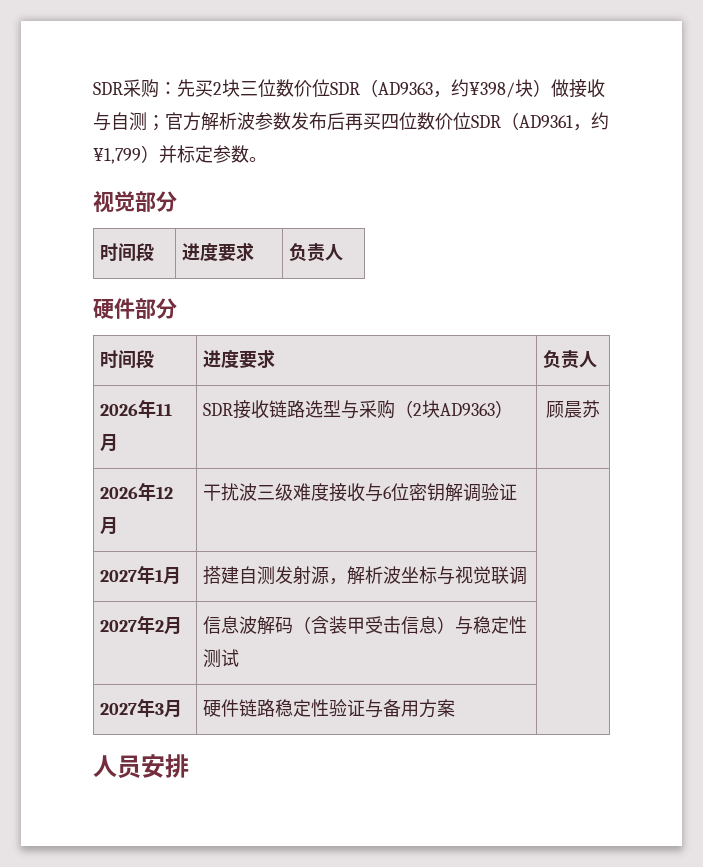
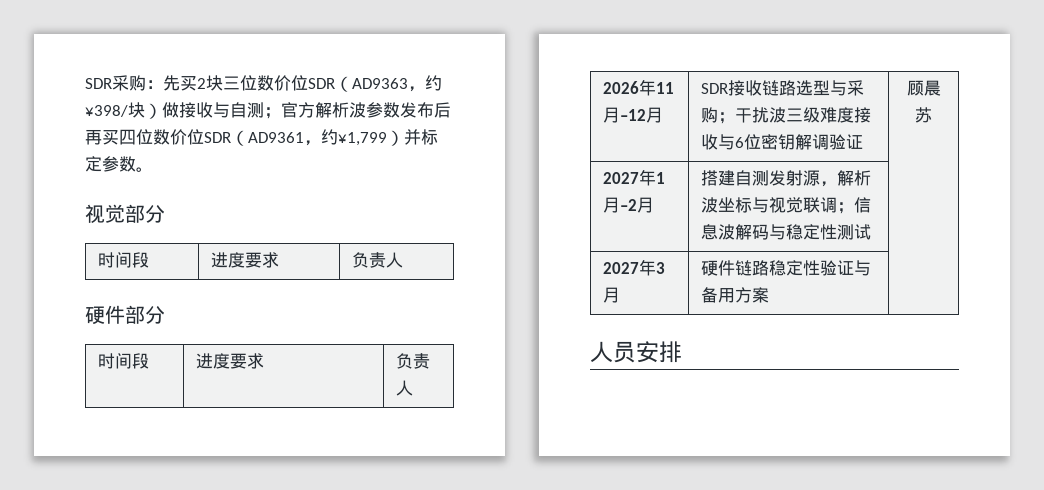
(119, 443) none -> [620,107,664,123] –12月
[395,400,514,418] [546,400,600,418] [100,482,174,501] [100,517,119,535] （2块AD9363） | 顾晨苏 // 2026年12月 | -> [718,112,736,124] ；
(518, 492) none -> [906,80,941,96] [915,107,932,123] 顾晨苏
(182, 576) none -> [620,197,655,213] –2月
[100,615,183,635] [203,616,456,635] | // 2027年2月 | 信息波解码（含装甲受击信息） -> [837,197,872,214] [701,224,770,240] ；信息波解码

